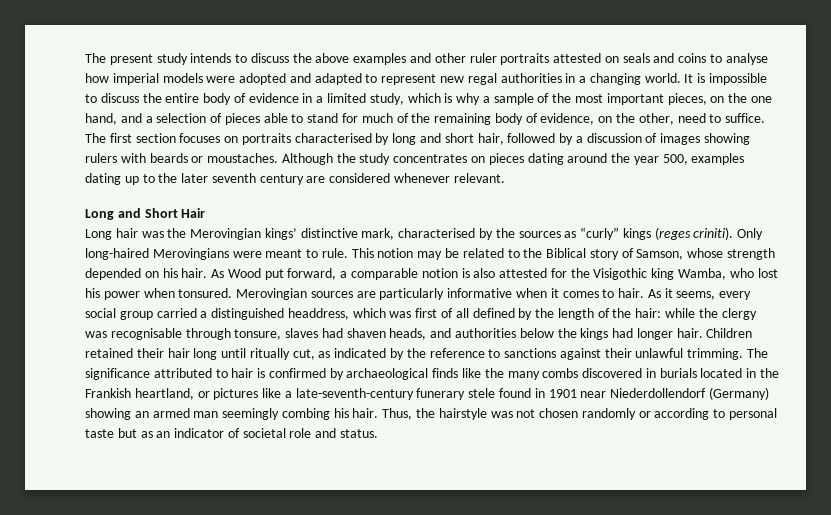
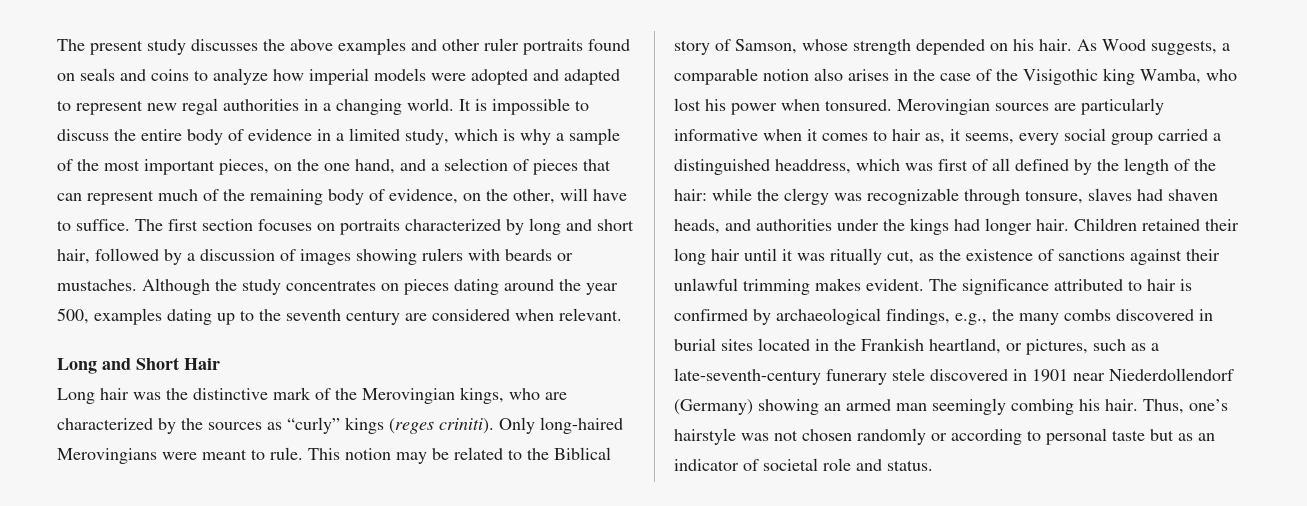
[190,53,289,63] intends to discuss -> [191,39,258,51] discusses
[553,53,602,63] attested -> [588,39,630,51] found
[725,53,768,65] analyse -> [213,68,268,85] analyze
[263,113,359,123] able to stand for -> [583,159,611,171] [57,190,154,205] that can represent
[677,113,706,123] need -> [560,188,627,201] will have
[294,133,372,143] characterised -> [405,219,501,231] characterized
[207,153,279,163] moustaches. -> [57,279,137,291] mustaches.
[181,173,209,183] later -> (281, 315) none
[394,173,451,183] whenever -> [515,309,554,321] when
[190,228,476,240] Merovingian kings’ distinctive mark, characterised -> [193,387,567,404] [57,418,153,430] distinctive mark of the Merovingian kings, who are characterized
[264,268,337,280] put forward, -> [1151,40,1217,55] suggests,
[461,268,567,278] is also attested for -> [814,68,992,81] also arises in the case of
[618,288,661,298] hair. As -> [892,129,945,144] hair as,
[110,328,182,340] recognisable -> [867,188,959,205] recognizable
[519,328,554,338] below -> [837,219,879,231] under
[167,348,501,360] hair long until ritually cut, as indicated by the reference to -> [674,248,1054,265] long hair until it was ritually cut, as the existence of
[687,348,744,360] trimming. -> [743,278,924,295] trimming makes evident.
[432,368,482,378] finds like -> [886,309,987,325] findings, e.g.,
[659,368,697,378] burials -> [674,338,753,351] burial sites
[213,388,282,400] pictures like -> [1026,339,1146,355] pictures, such as
[499,388,532,398] found -> [930,369,1008,381] discovered
[416,408,436,418] the -> [1189,399,1228,411] one’s

